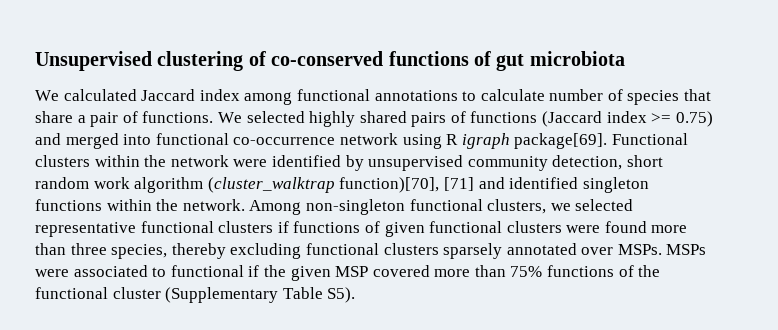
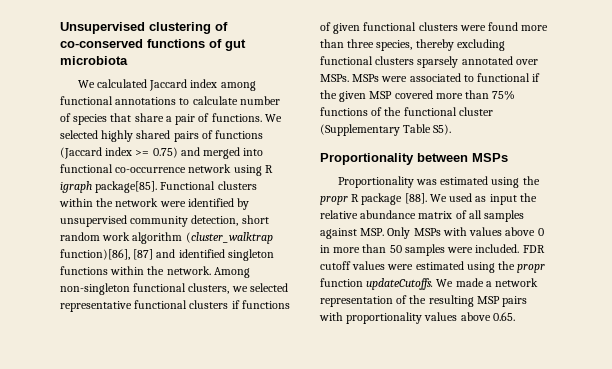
[514,133,608,149] package[69]. -> [95,181,158,193] package[85].
[339,177,474,193] function)[70], [71] -> [60,249,154,260] function)[86], [87]
(356, 295) none -> [320,153,508,165] [337,176,540,188] [320,193,537,205] [320,210,525,222] [320,227,544,239] [320,244,545,256] [320,261,546,273] [320,278,539,290] [320,295,528,307] [319,312,515,324] // Proportionality between MSPs // Proportionality was estimated using the propr R package [88]. We used as input the relative abundance matrix of all samples against MSP. Only MSPs with values above 0 in more than 50 samples were included. FDR cutoff values were estimated using the propr function updateCutoffs. We made a network representation of the resulting MSP pairs with proportionality values above 0.65.

